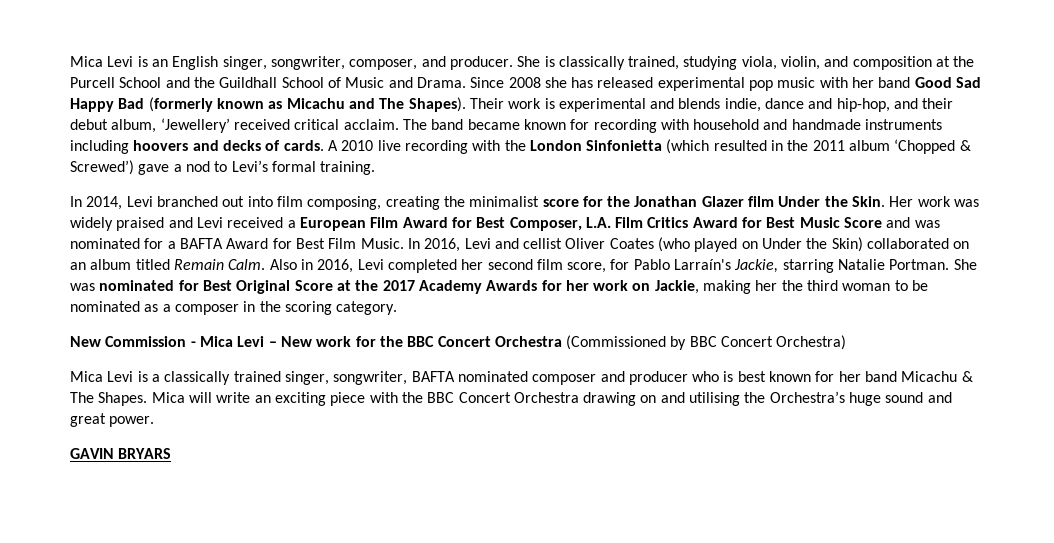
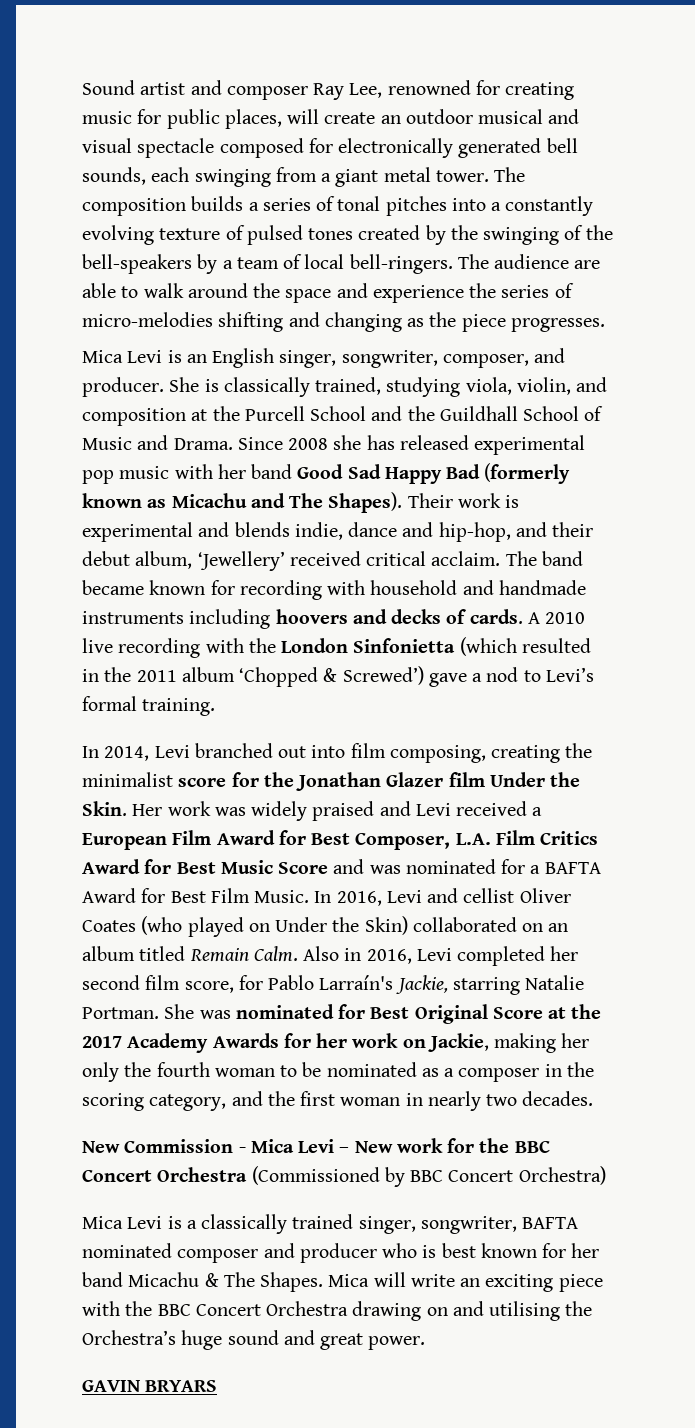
(70, 61) none -> [82,80,575,100] [82,109,580,129] [82,138,578,158] [82,167,526,187] [82,196,594,216] [82,225,613,245] [82,254,601,274] [82,283,574,303] [82,312,605,332] Sound artist and composer Ray Lee, renowned for creating music for public places, will create an outdoor musical and visual spectacle composed for electronically generated bell sounds, each swinging from a giant metal tower. The composition builds a series of tonal pitches into a constantly evolving texture of pulsed tones created by the swinging of the bell-speakers by a team of local bell-ringers. The audience are able to walk around the space and experience the series of micro-melodies shifting and changing as the piece progresses. //
[781,280,839,291] the third -> [82,1062,210,1082] only the fourth
[336,301,398,315] category. -> [149,1091,594,1111] category, and the first woman in nearly two decades.

